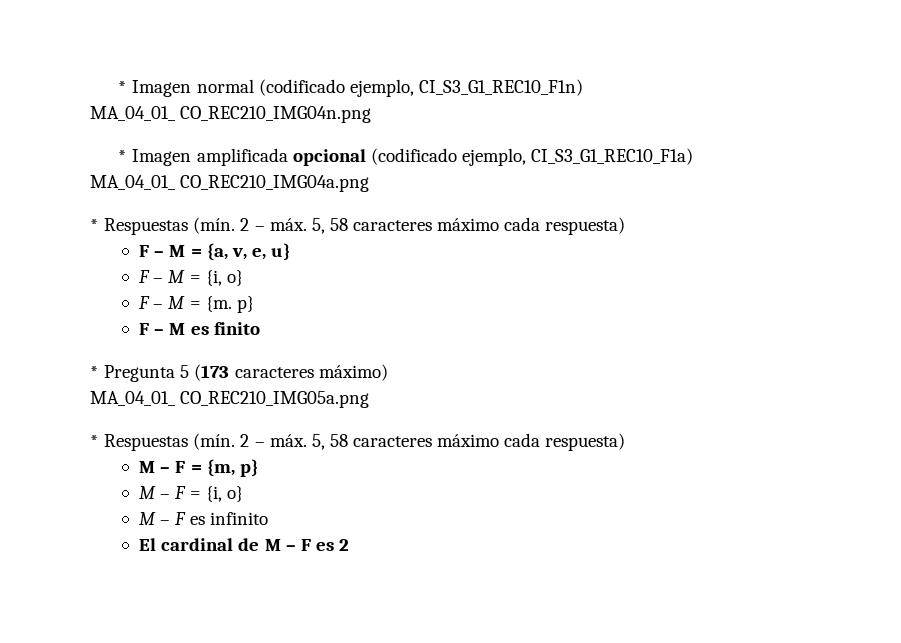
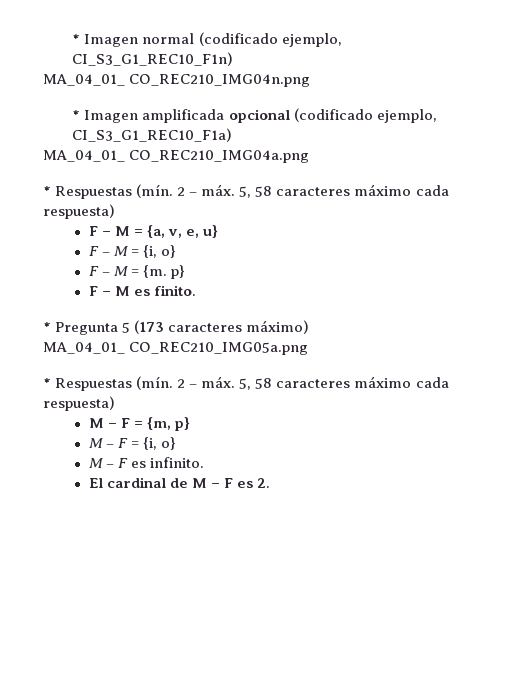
[213,322,260,335] finito -> [154,285,197,296] finito.
[209,512,268,525] infinito -> [150,457,205,468] infinito.
[339,539,350,551] 2 -> [257,478,271,488] 2.

